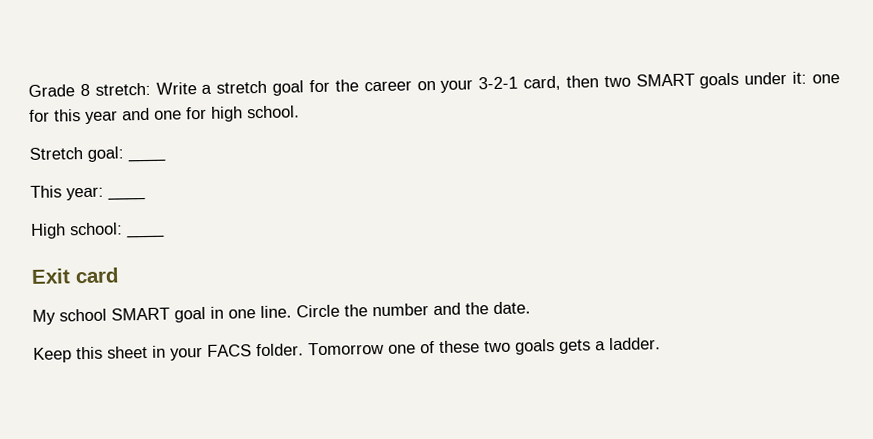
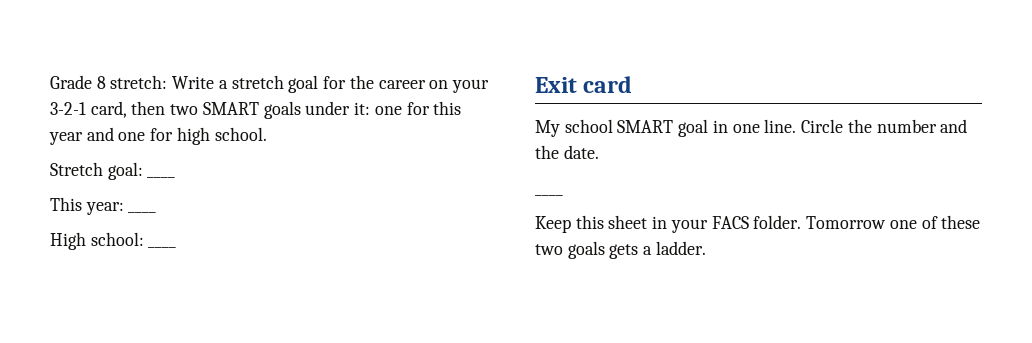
(531, 308) none -> [535,194,563,196] // ____

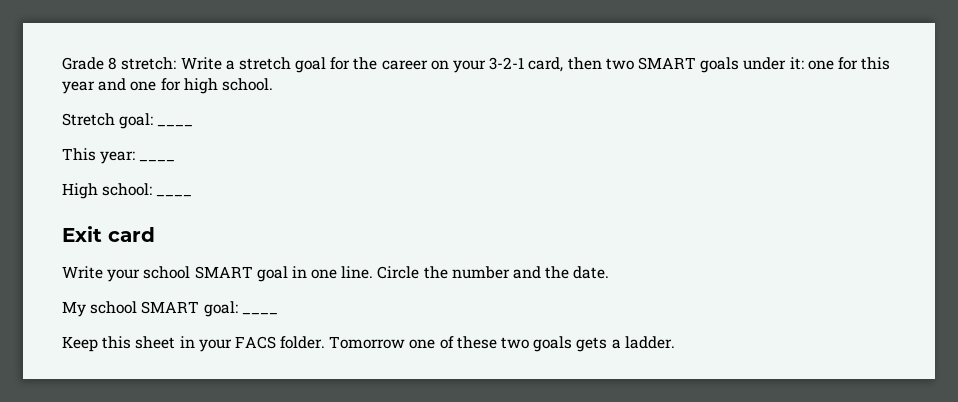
[535,120,560,137] My -> [62,266,141,282] Write your
(599, 152) none -> [62,301,238,317] My school SMART goal:

